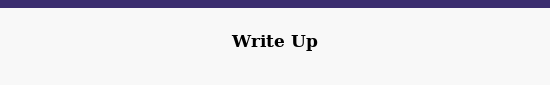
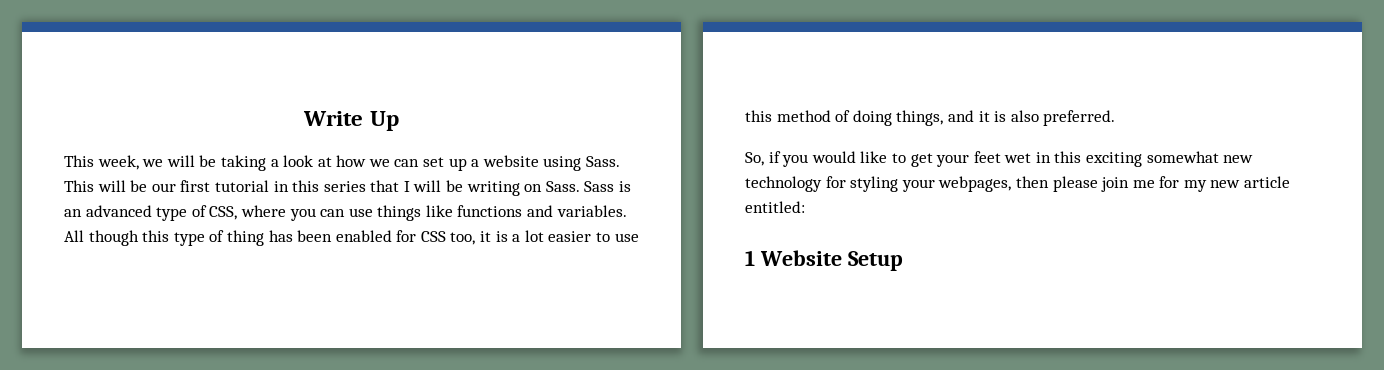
(318, 43) none -> [64,155,621,171] [64,180,632,196] [64,205,627,221] [64,230,639,246] [745,110,1116,126] [745,151,1254,167] [745,176,1291,192] [745,201,805,213] [745,250,903,271] // This week, we will be taking a look at how we can set up a website using Sass. This will be our first tutorial in this series that I will be writing on Sass. Sass is an advanced type of CSS, where you can use things like functions and variables. All though this type of thing has been enabled for CSS too, it is a lot easier to use this method of doing things, and it is also preferred. // So, if you would like to get your feet wet in this exciting somewhat new technology for styling your webpages, then please join me for my new article entitled: // 1 Website Setup

